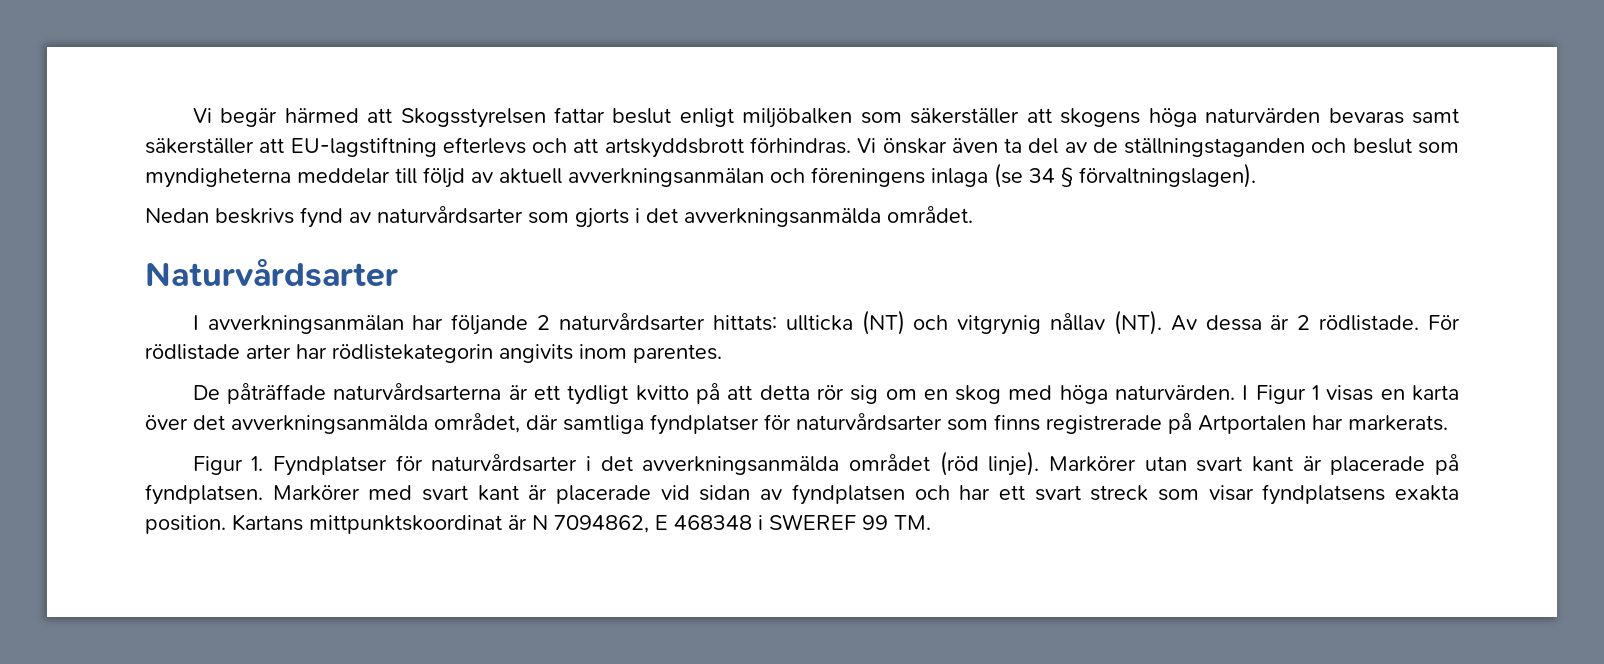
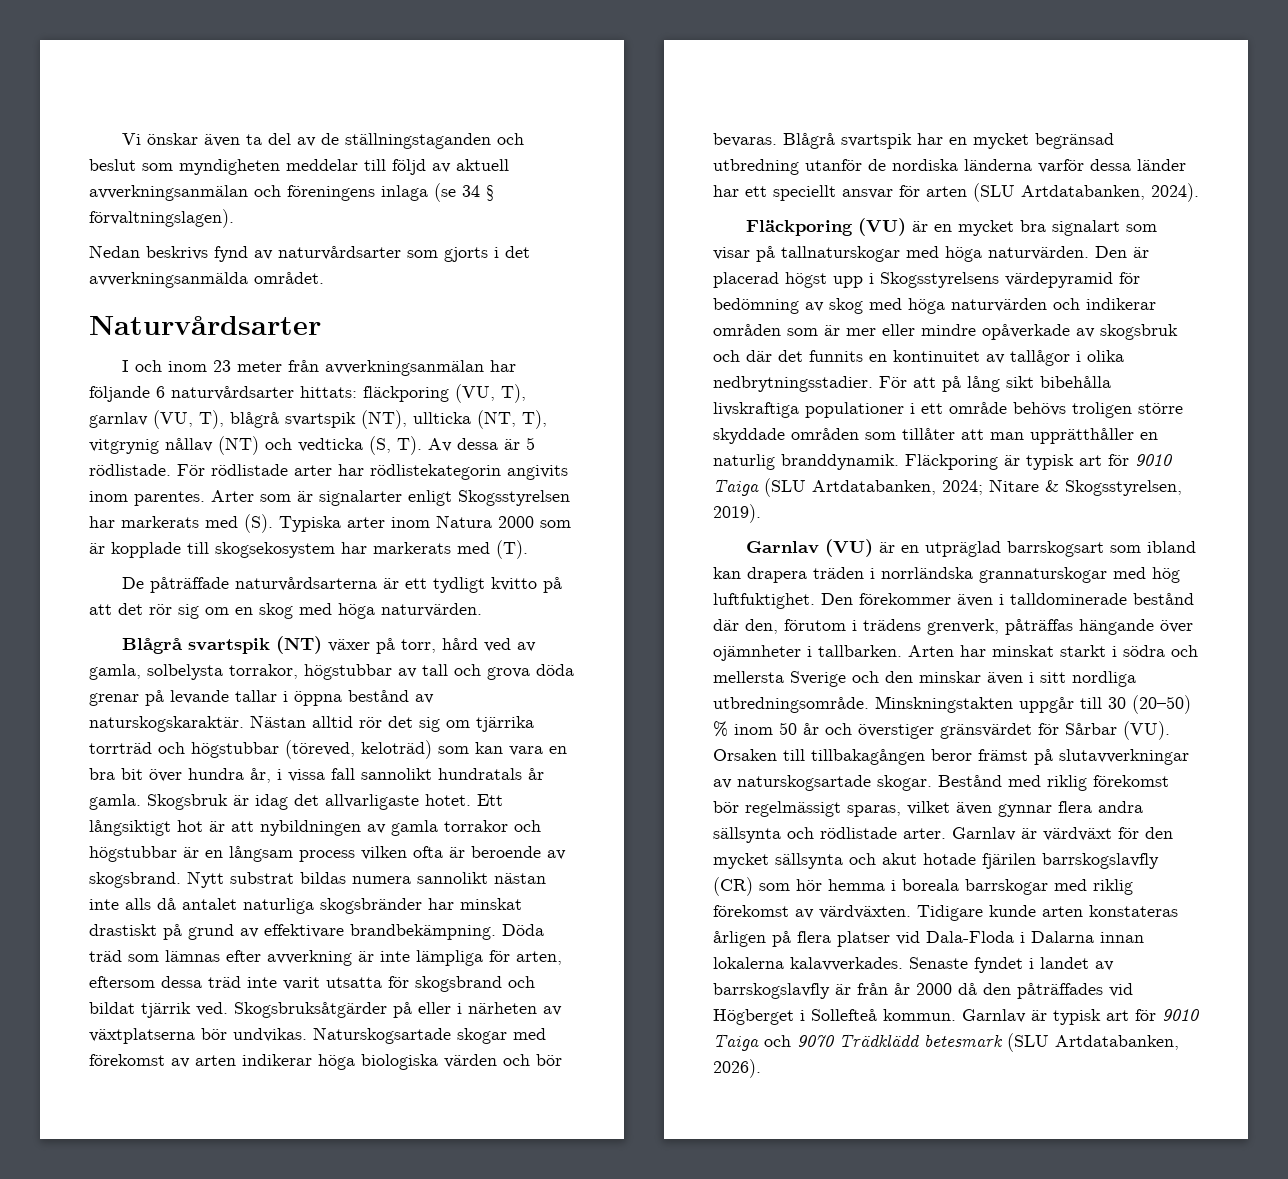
[192,107,1460,128] [145,137,877,158] Vi begär härmed att Skogsstyrelsen fattar beslut enligt miljöbalken som säkerställer att skogens höga naturvärden bevaras samt säkerställer att EU-lagstiftning efterlevs och att artskyddsbrott förhindras. Vi -> [122,133,142,145] Vi
[145,168,291,188] myndigheterna -> [179,159,280,175] myndigheten
(199, 322) none -> [135,360,320,372] och inom 23 meter från
[537,315,551,330] 2 -> [156,386,165,398] 6
[785,310,1162,335] ullticka (NT) och vitgrynig nållav (NT). -> [363,384,526,403] [89,410,547,429] [89,436,422,455] fläckporing (VU, T), garnlav (VU, T), blågrå svartspik (NT), ullticka (NT, T), vitgrynig nållav (NT) och vedticka (S, T).
[1297,315,1311,330] 2 -> [526,437,535,450] 5
(722, 353) none -> [211,490,570,506] [89,514,571,533] [89,540,528,559] Arter som är signalarter enligt Skogsstyrelsen har markerats med (S). Typiska arter inom Natura 2000 som är kopplade till skogsekosystem har markerats med (T).
[759,385,810,400] detta -> [118,603,143,615] det
[1242,385,1459,404] [145,413,1448,435] [192,451,1459,476] [145,484,1460,505] [145,514,931,534] I Figur 1 visas en karta över det avverkningsanmälda området, där samtliga fyndplatser för naturvårdsarter som finns registrerade på Artportalen har markerats. // Figur 1. Fyndplatser för naturvårdsarter i det avverkningsanmälda området (röd linje). Markörer utan svart kant är placerade på fyndplatsen. Markörer med svart kant är placerade vid sidan av fyndplatsen och har ett svart streck som visar fyndplatsens exakta position. Kartans mittpunktskoordinat är N 7094862, E 468348 i SWEREF 99 TM. -> [122,636,537,654] [89,664,574,680] [89,690,434,706] [89,715,534,732] [89,740,567,759] [89,768,544,783] [89,794,503,810] [89,820,541,836] [89,846,566,862] [89,871,546,888] [89,898,522,914] [89,924,544,940] [89,950,562,966] [89,976,535,992] [89,1002,562,1018] [89,1027,546,1044] [89,1054,562,1070] [713,133,1114,149] [713,159,1186,175] [713,183,1199,202] [746,218,1158,236] [713,246,1149,262] [713,272,1140,288] [713,298,1156,314] [713,324,1178,340] [713,350,1124,366] [713,376,1111,392] [713,402,1183,418] [713,428,1158,444] [713,454,1172,470] [713,478,1182,497] [713,504,761,523] [746,539,1197,557] [713,567,1180,583] [713,593,1194,609] [713,619,1193,635] [713,645,1198,661] [713,671,1136,687] [713,695,1191,714] [713,721,1170,740] [713,749,1189,765] [713,775,1169,791] [713,801,1143,817] [713,827,1173,843] [713,853,1159,869] [713,877,1133,896] [713,905,1178,921] [713,931,1144,947] [713,957,1114,973] [713,983,1133,999] [713,1009,1199,1025] [713,1033,1179,1052] [713,1059,761,1078] // Blågrå svartspik (NT) växer på torr, hård ved av gamla, solbelysta torrakor, högstubbar av tall och grova döda grenar på levande tallar i öppna bestånd av naturskogskaraktär. Nästan alltid rör det sig om tjärrika torrträd och högstubbar (töreved, keloträd) som kan vara en bra bit över hundra år, i vissa fall sannolikt hundratals år gamla. Skogsbruk är idag det allvarligaste hotet. Ett långsiktigt hot är att nybildningen av gamla torrakor och högstubbar är en långsam process vilken ofta är beroende av skogsbrand. Nytt substrat bildas numera sannolikt nästan inte alls då antalet naturliga skogsbränder har minskat drastiskt på grund av effektivare brandbekämpning. Döda träd som lämnas efter avverkning är inte lämpliga för arten, eftersom dessa träd inte varit utsatta för skogsbrand och bildat tjärrik ved. Skogsbruksåtgärder på eller i närheten av växtplatserna bör undvikas. Naturskogsartade skogar med förekomst av arten indikerar höga biologiska värden och bör bevaras. Blågrå svartspik har en mycket begränsad utbredning utanför de nordiska länderna varför dessa länder har ett speciellt ansvar för arten (SLU Artdatabanken, 2024). // Fläckporing (VU) är en mycket bra signalart som visar på tallnaturskogar med höga naturvärden. Den är placerad högst upp i Skogsstyrelsens värdepyramid för bedömning av skog med höga naturvärden och indikerar områden som är mer eller mindre opåverkade av skogsbruk och där det funnits en kontinuitet av tallågor i olika nedbrytningsstadier. För att på lång sikt bibehålla livskraftiga populationer i ett område behövs troligen större skyddade områden som tillåter att man upprätthåller en naturlig branddynamik. Fläckporing är typisk art för 9010 Taiga (SLU Artdatabanken, 2024; Nitare & Skogsstyrelsen, 2019). // Garnlav (VU) är en utpräglad barrskogsart som ibland kan drapera träden i norrländska grannaturskogar med hög luftfuktighet. Den förekommer även i talldominerade bestånd där den, förutom i trädens grenverk, påträffas hängande över ojämnheter i tallbarken. Arten har minskat starkt i södra och mellersta Sverige och den minskar även i sitt nordliga utbredningsområde. Minskningstakten uppgår till 30 (20–50) % inom 50 år och överstiger gränsvärdet för Sårbar (VU). Orsaken till tillbakagången beror främst på slutavverkningar av naturskogsartade skogar. Bestånd med riklig förekomst bör regelmässigt sparas, vilket även gynnar flera andra sällsynta och rödlistade arter. Garnlav är värdväxt för den mycket sällsynta och akut hotade fjärilen barrskogslavfly (CR) som hör hemma i boreala barrskogar med riklig förekomst av värdväxten. Tidigare kunde arten konstateras årligen på flera platser vid Dala-Floda i Dalarna innan lokalerna kalavverkades. Senaste fyndet i landet av barrskogslavfly är från år 2000 då den påträffades vid Högberget i Sollefteå kommun. Garnlav är typisk art för 9010 Taiga och 9070 Trädklädd betesmark (SLU Artdatabanken, 2026).

